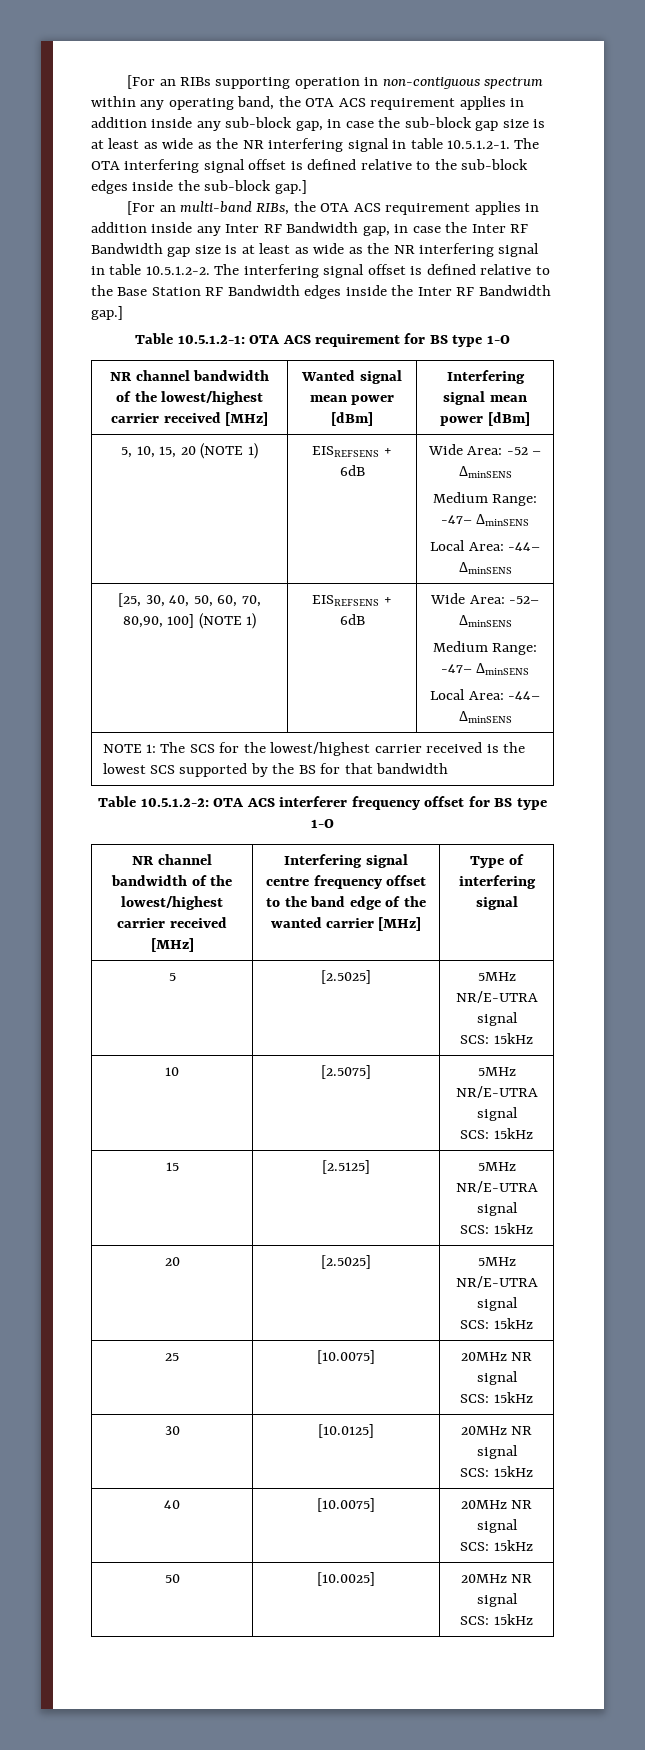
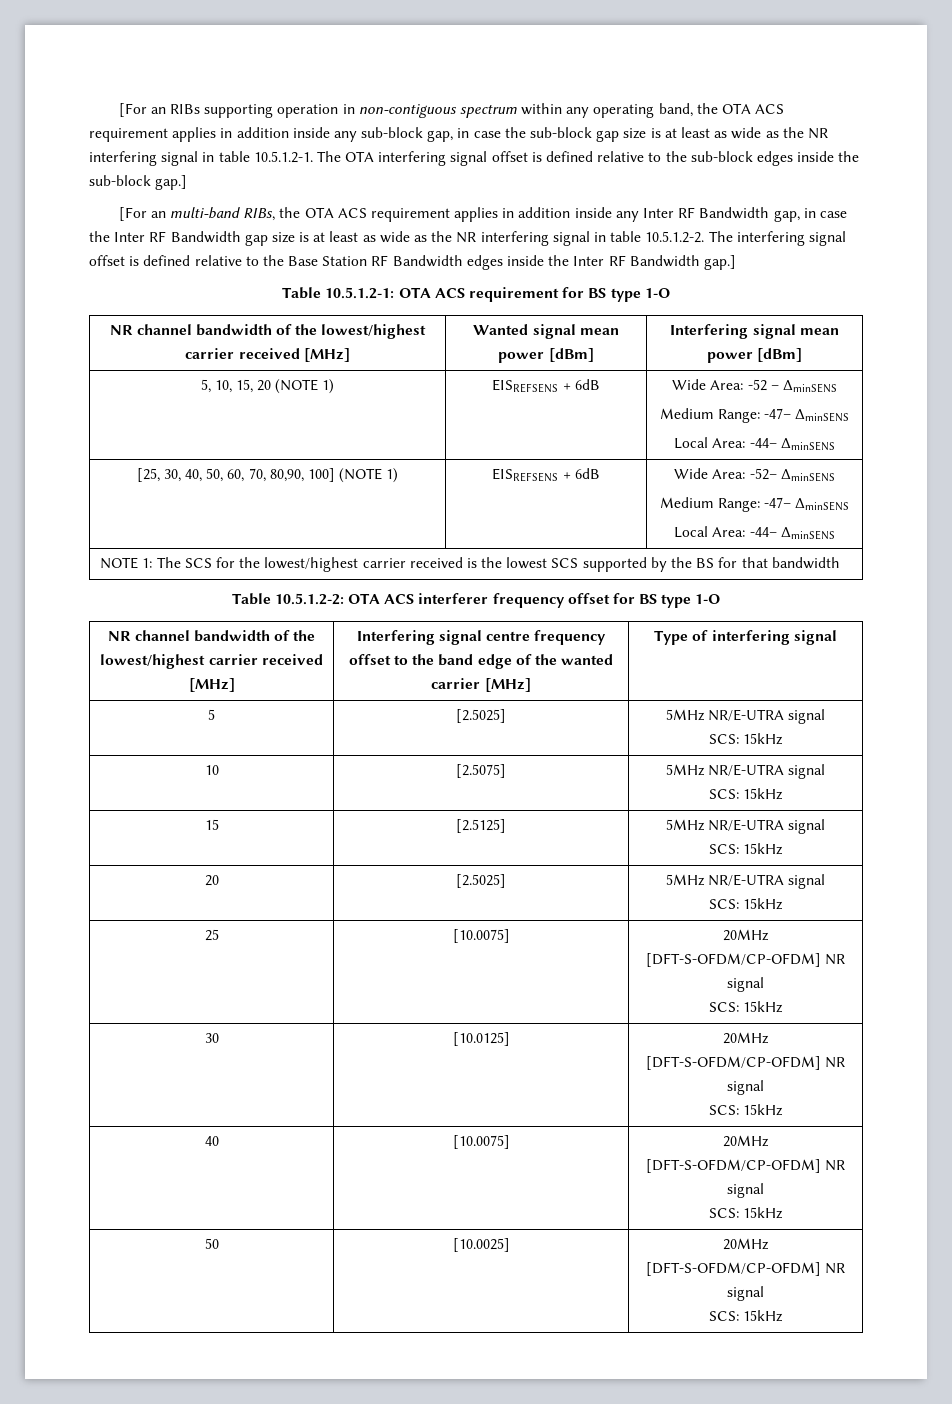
(507, 1356) none -> [645,953,821,967] [DFT-S-OFDM/CP-OFDM]
(507, 1430) none -> [645,1056,821,1070] [DFT-S-OFDM/CP-OFDM]
(507, 1504) none -> [645,1159,821,1173] [DFT-S-OFDM/CP-OFDM]
(507, 1578) none -> [645,1262,821,1276] [DFT-S-OFDM/CP-OFDM]

